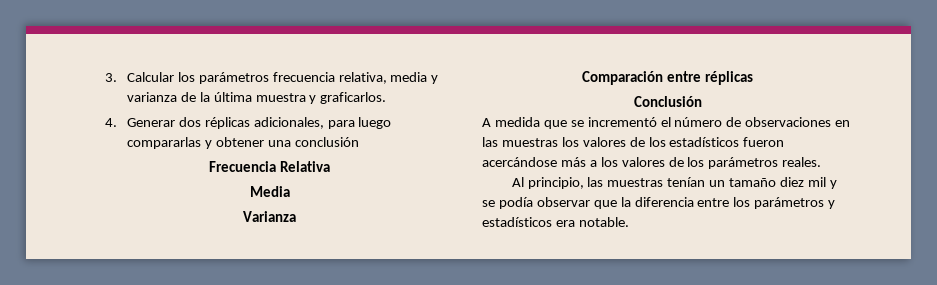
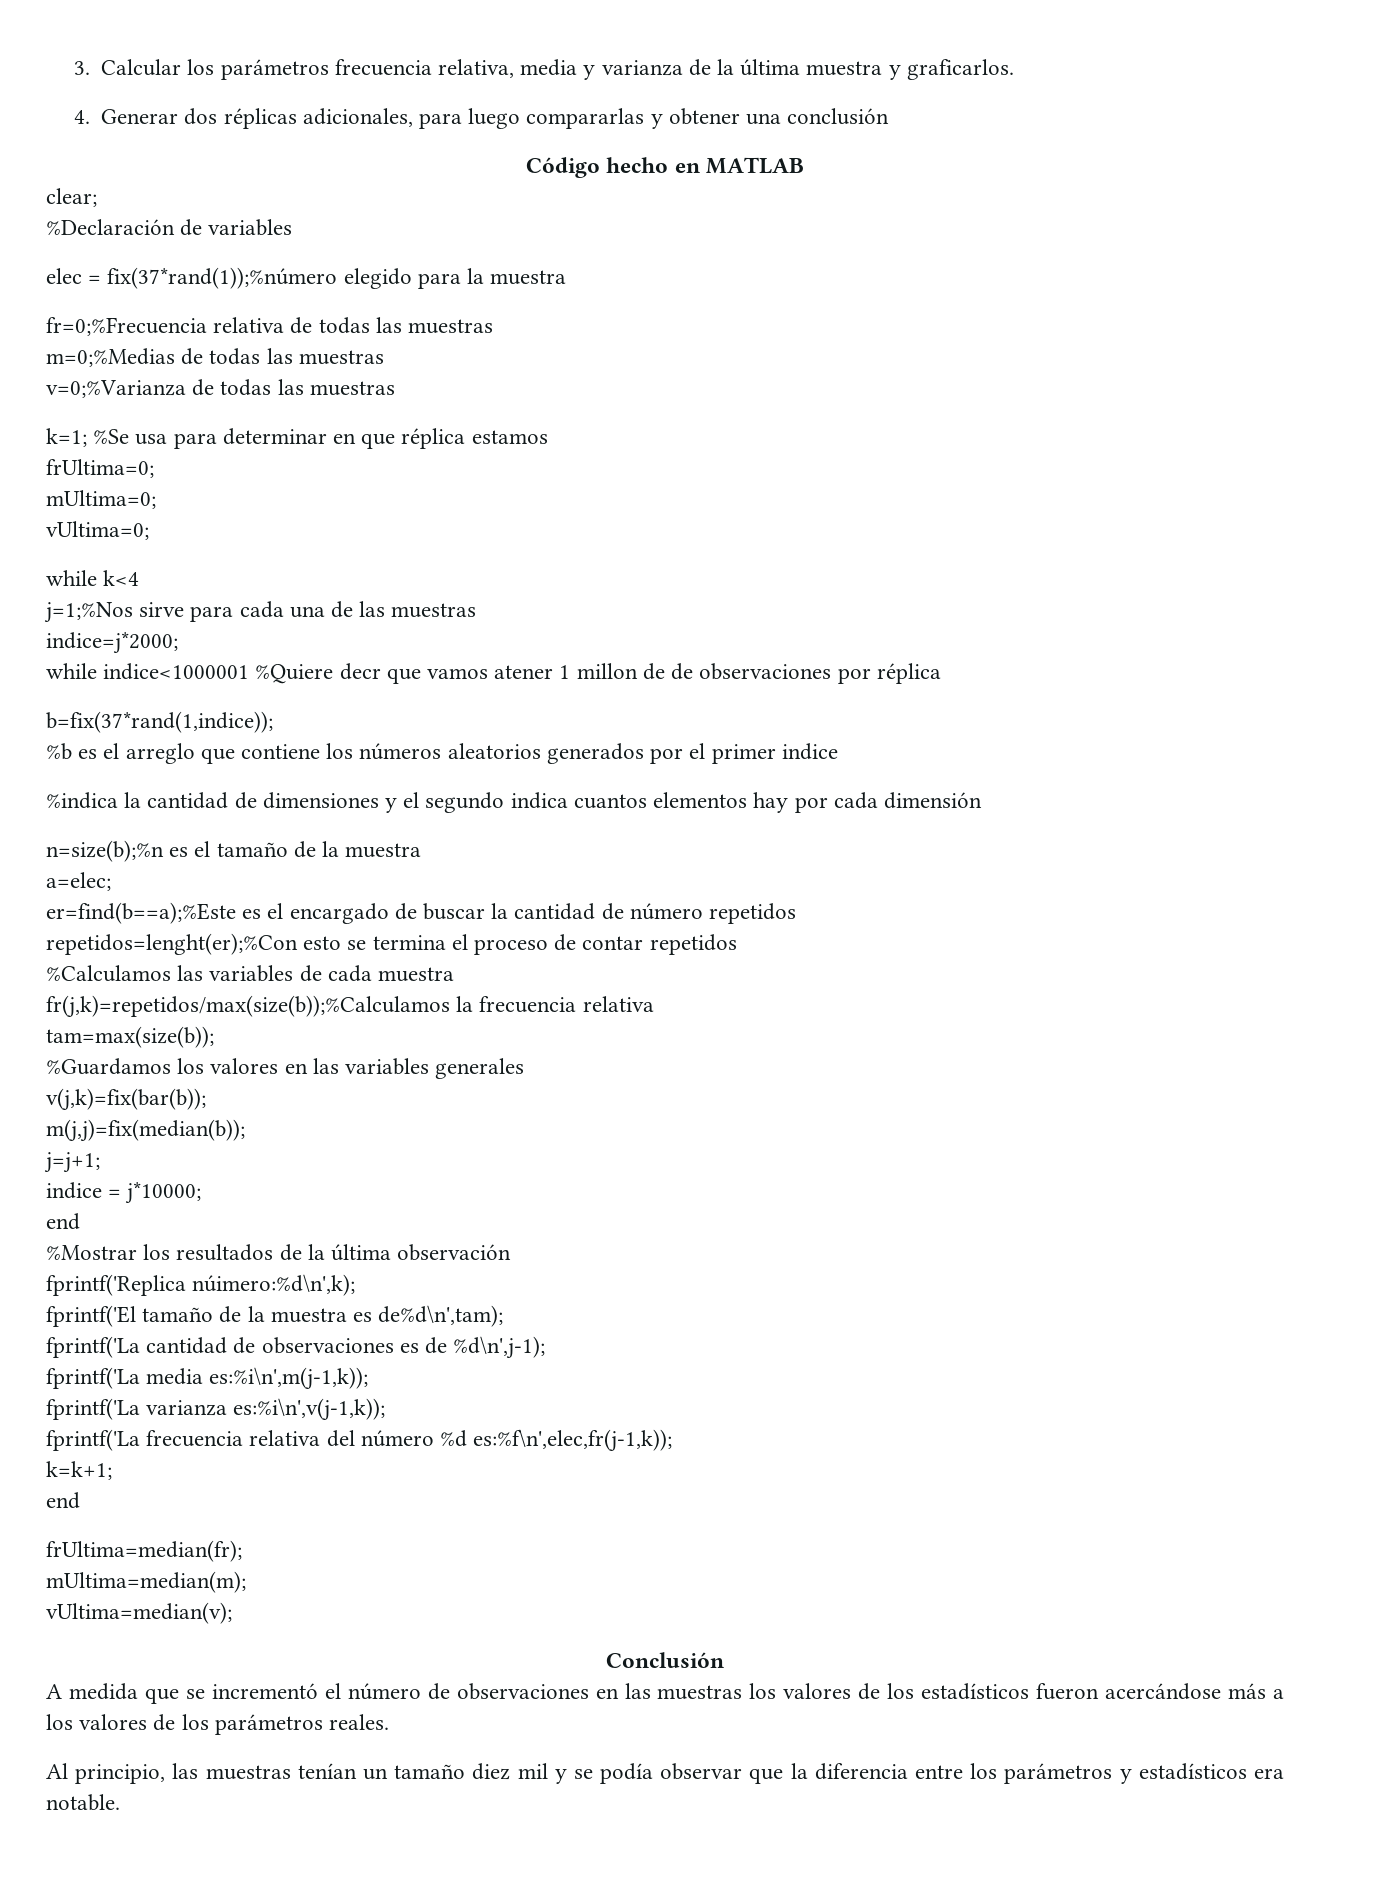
[209,161,330,172] [249,186,290,197] [243,211,296,222] [582,71,753,85] Frecuencia Relativa // Media // Varianza // Comparación entre réplicas -> [526,157,804,178] [46,188,97,207] [46,219,293,236] [46,267,567,289] [46,317,494,336] [46,348,384,367] [46,379,395,398] [46,428,548,449] [46,459,154,478] [46,490,156,509] [46,521,149,540] [46,570,140,586] [44,601,477,623] [46,631,178,654] [46,663,941,684] [46,711,273,733] [46,743,838,764] [46,792,982,813] [46,840,422,862] [46,872,111,891] [46,902,797,924] [46,933,737,955] [46,965,455,982] [46,995,654,1018] [46,1026,214,1048] [46,1058,525,1079] [46,1088,206,1111] [46,1119,245,1142] [44,1152,100,1173] [46,1181,202,1204] [46,1213,80,1230] [46,1244,512,1261] [46,1274,356,1296] [46,1305,504,1327] [46,1336,546,1359] [46,1367,369,1390] [46,1398,386,1421] [46,1429,673,1452] [46,1461,112,1480] [46,1492,80,1509] [46,1540,242,1562] [46,1571,246,1593] [46,1602,232,1624] Código hecho en MATLAB // clear; // %Declaración de variables // elec = fix(37*rand(1));%número elegido para la muestra // fr=0;%Frecuencia relativa de todas las muestras // m=0;%Medias de todas las muestras // v=0;%Varianza de todas las muestras // k=1; %Se usa para determinar en que réplica estamos // frUltima=0; // mUltima=0; // vUltima=0; // while k<4 // j=1;%Nos sirve para cada una de las muestras // indice=j*2000; // while indice<1000001 %Quiere decr que vamos atener 1 millon de de observaciones por réplica // b=fix(37*rand(1,indice)); // %b es el arreglo que contiene los números aleatorios generados por el primer indice // %indica la cantidad de dimensiones y el segundo indica cuantos elementos hay por cada dimensión // n=size(b);%n es el tamaño de la muestra // a=elec; // er=find(b==a);%Este es el encargado de buscar la cantidad de número repetidos // repetidos=lenght(er);%Con esto se termina el proceso de contar repetidos // %Calculamos las variables de cada muestra // fr(j,k)=repetidos/max(size(b));%Calculamos la frecuencia relativa // tam=max(size(b)); // %Guardamos los valores en las variables generales // v(j,k)=fix(bar(b)); // m(j,j)=fix(median(b)); // j=j+1; // indice = j*10000; // end // %Mostrar los resultados de la última observación // fprintf('Replica núimero:%d\n',k); // fprintf('El tamaño de la muestra es de%d\n',tam); // fprintf('La cantidad de observaciones es de %d\n',j-1); // fprintf('La media es:%i\n',m(j-1,k)); // fprintf('La varianza es:%i\n',v(j-1,k)); // fprintf('La frecuencia relativa del número %d es:%f\n',elec,fr(j-1,k)); // k=k+1; // end // frUltima=median(fr); // mUltima=median(m); // vUltima=median(v);

